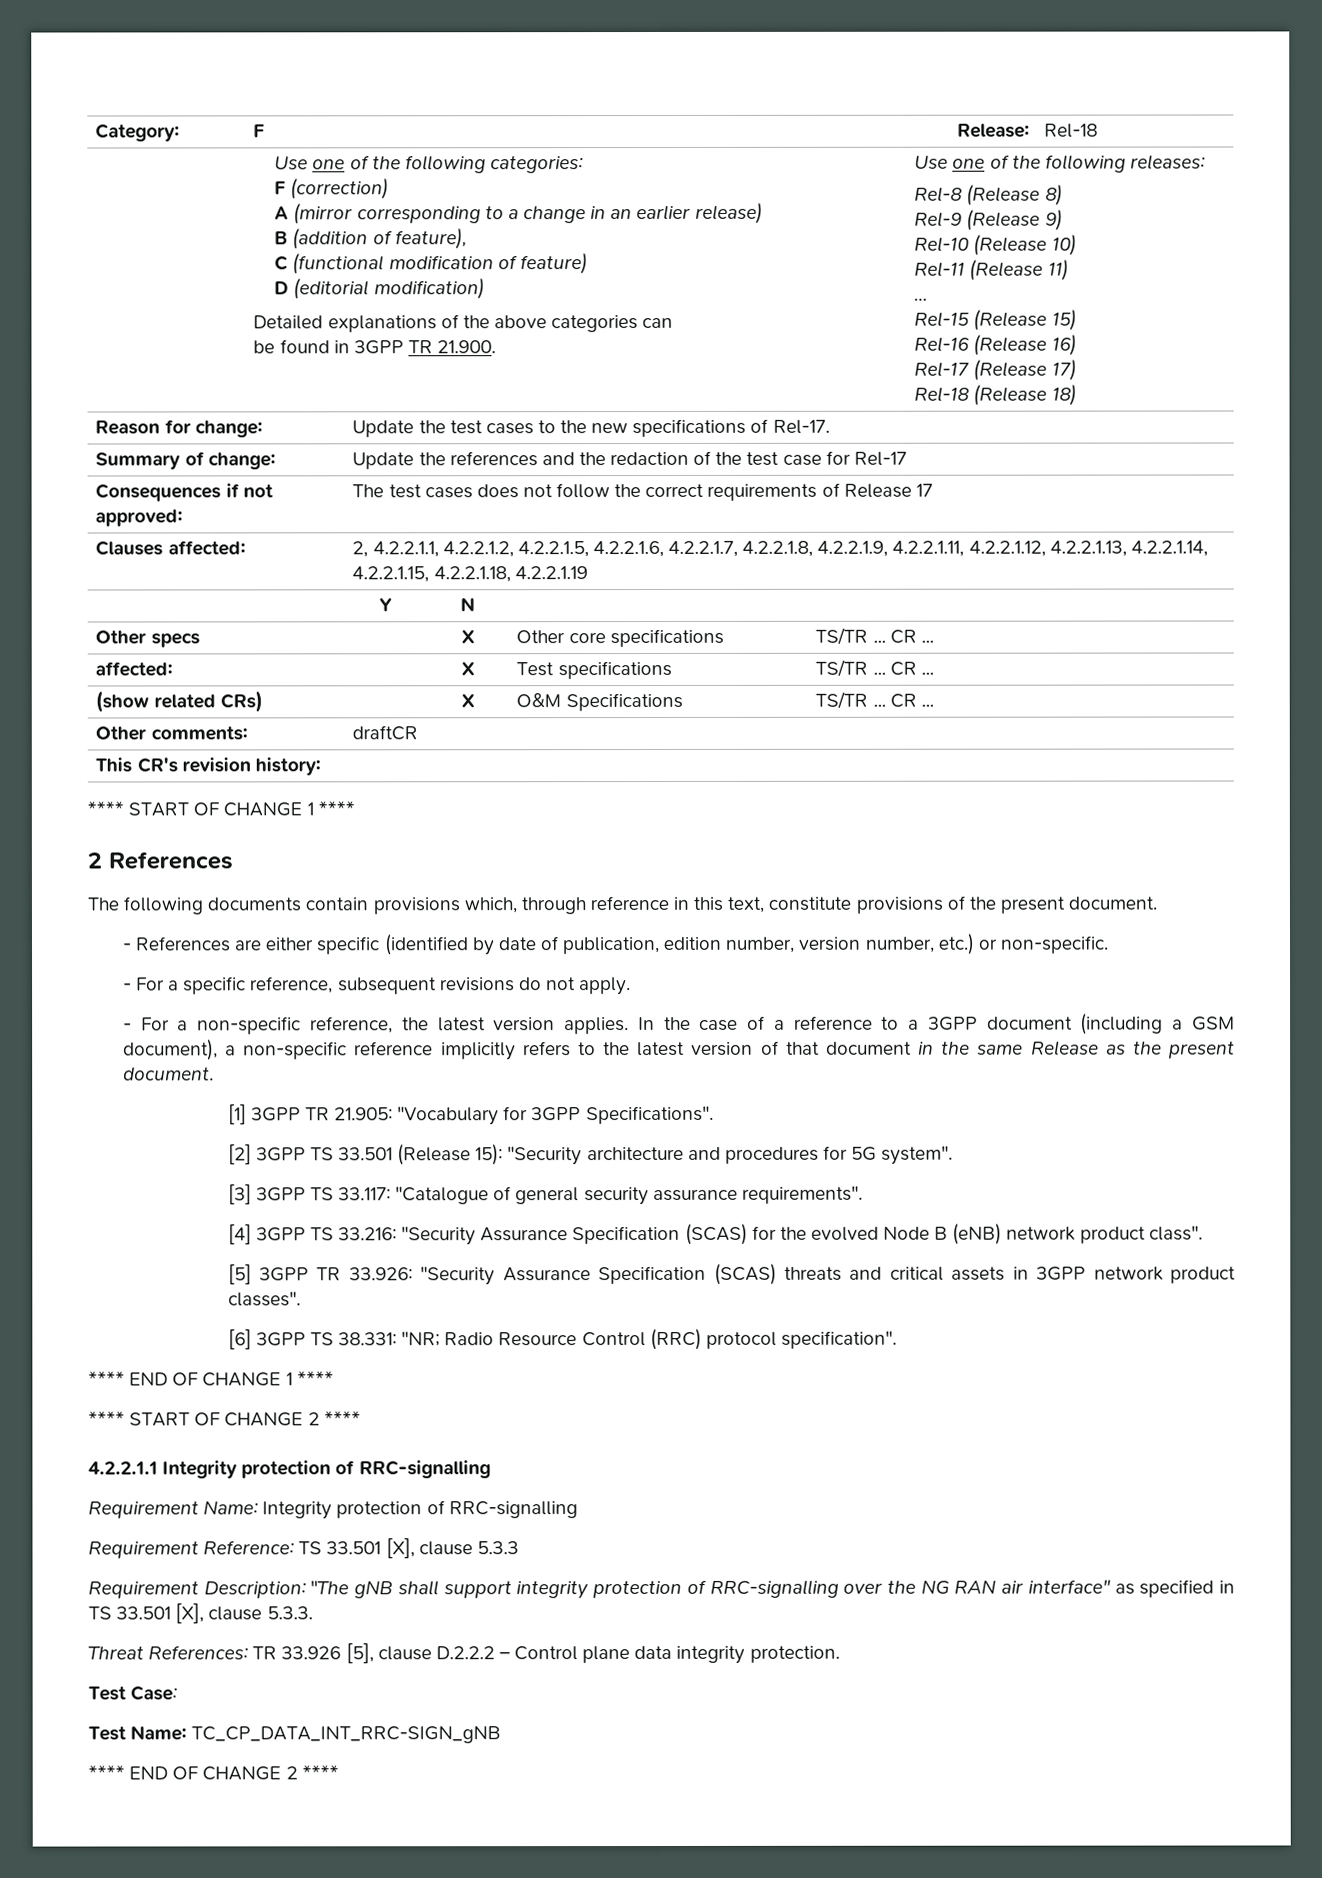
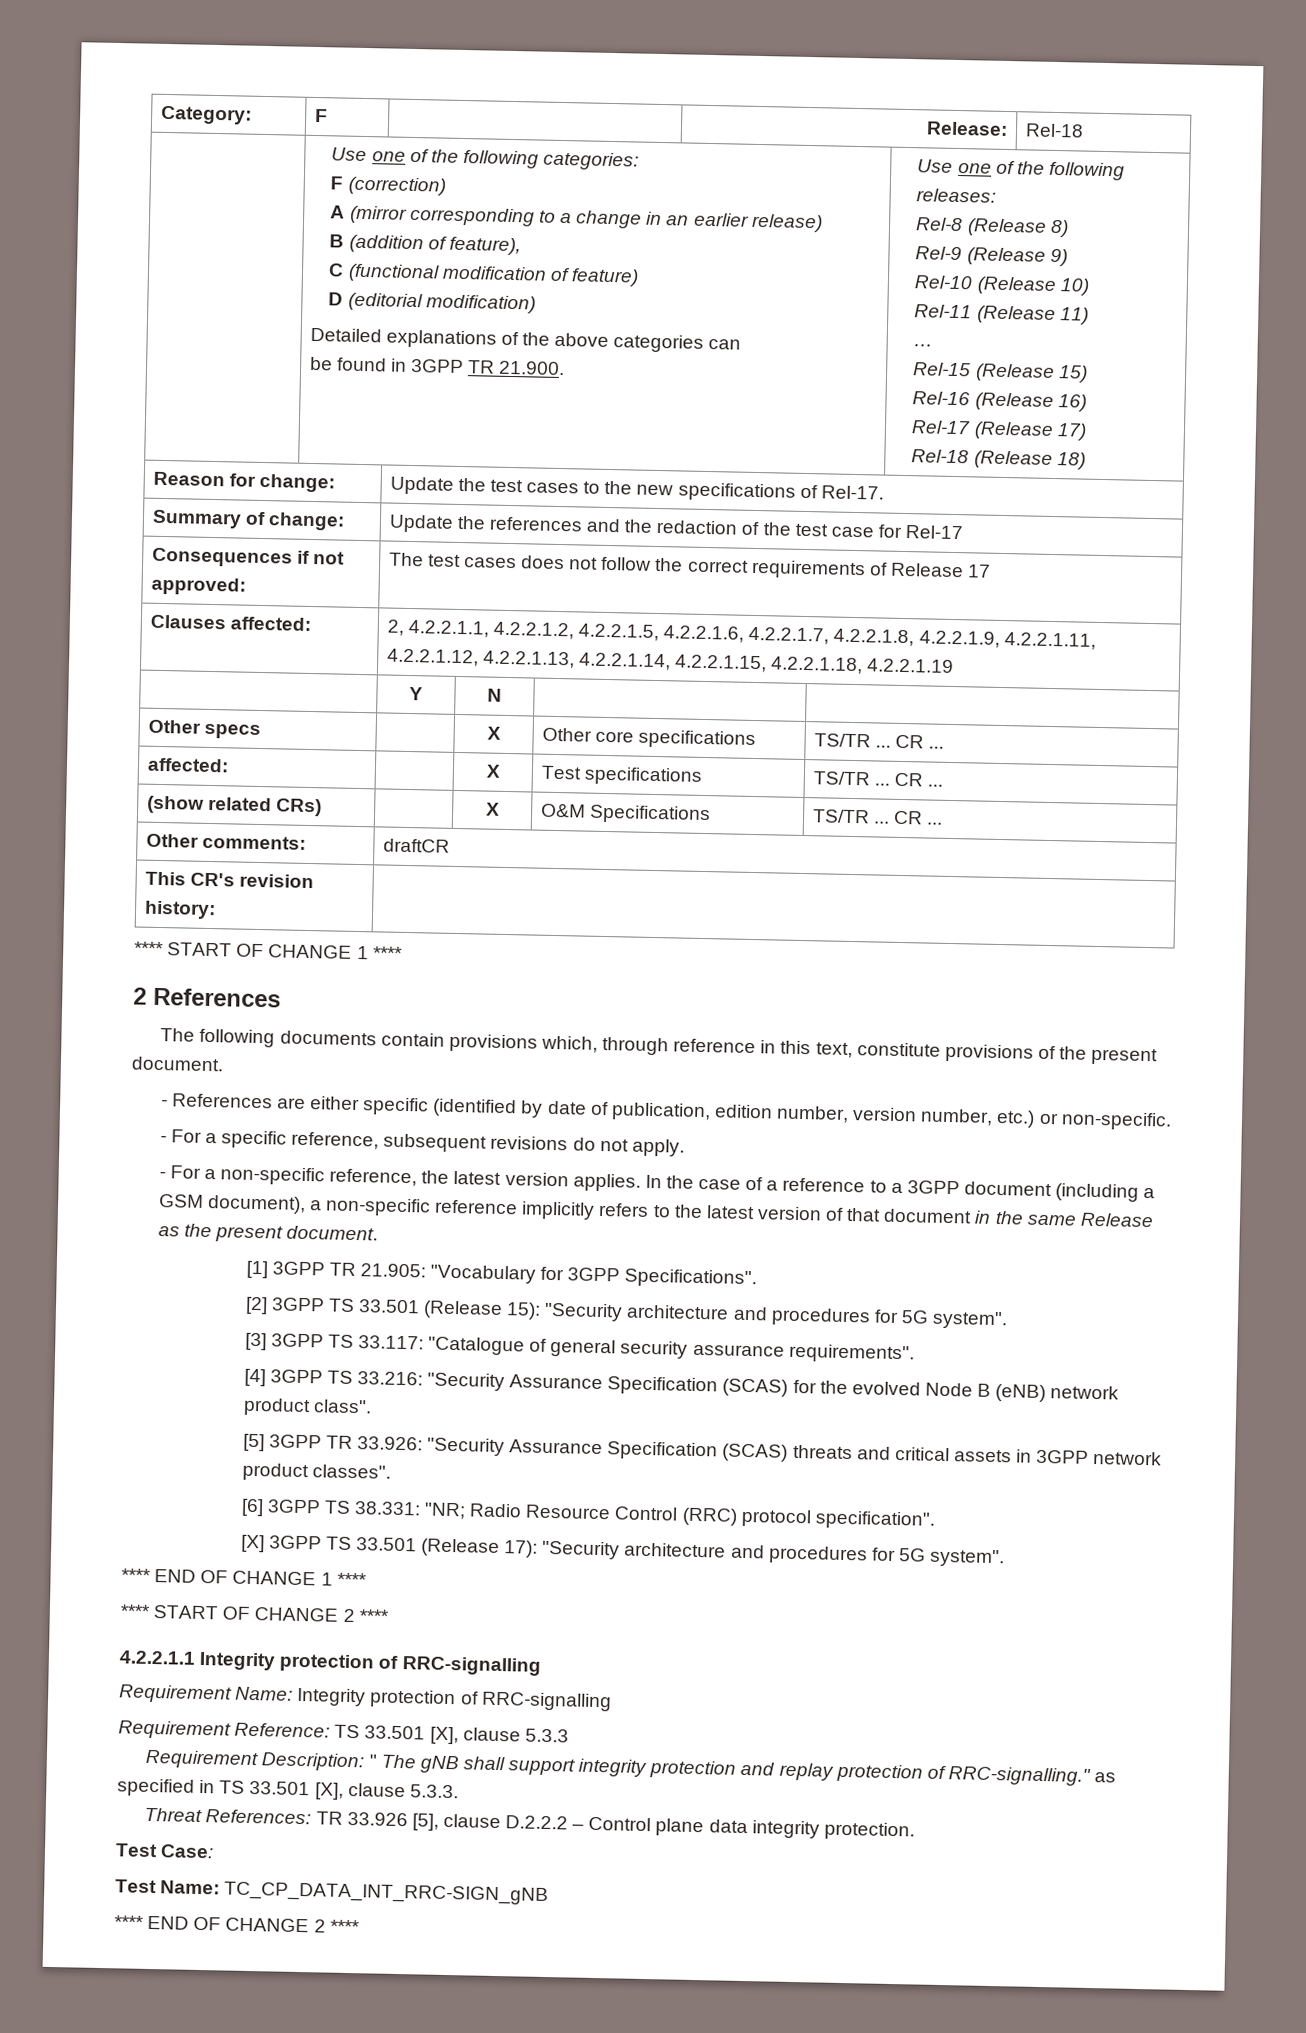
(897, 1339) none -> [240,1534,1006,1568] // [X] 3GPP TS 33.501 (Release 17): "Security architecture and procedures for 5G system".
[310,1580,350,1595] "The -> [368,1754,416,1769] " The
[686,1579,1111,1598] of RRC-signalling over the NG RAN air interface" -> [740,1761,1092,1787] and replay protection of RRC-signalling."

